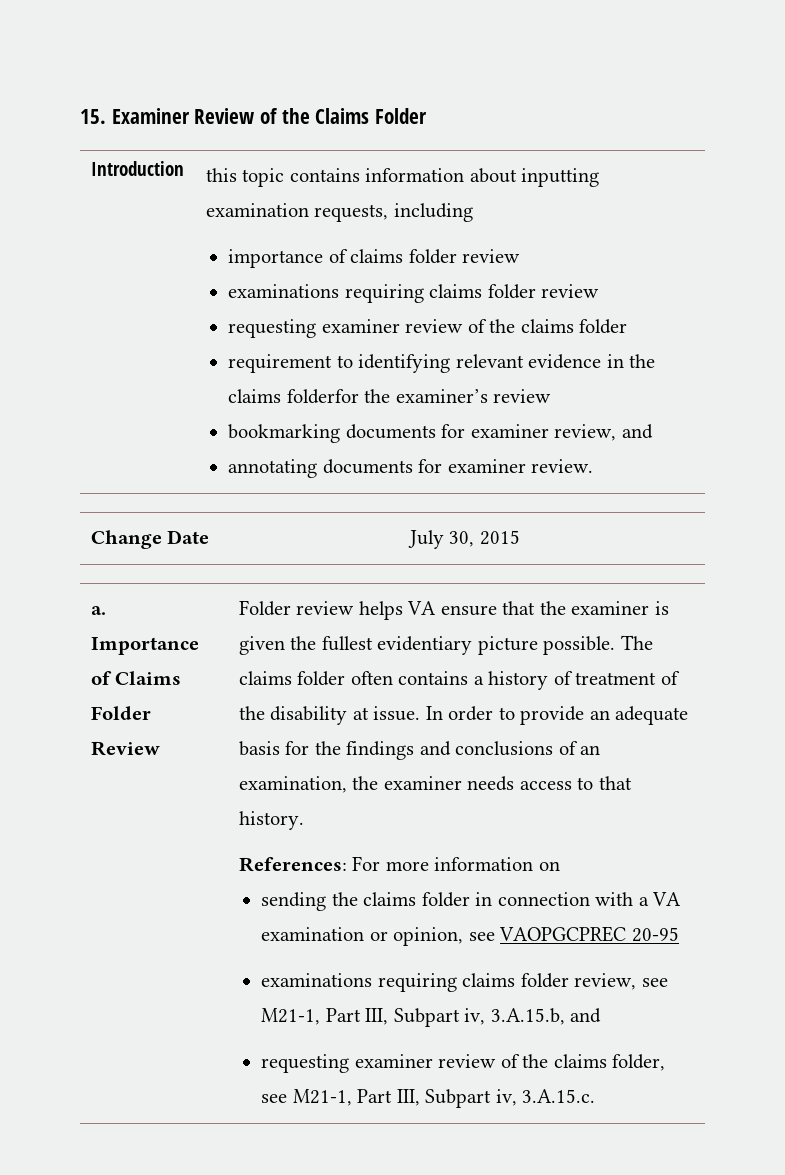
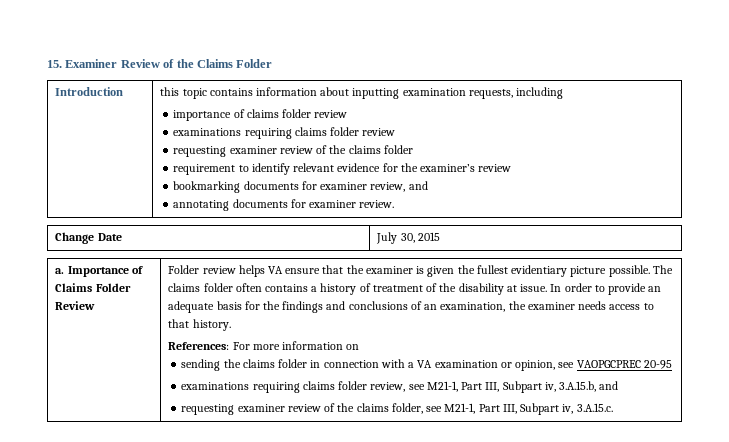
[358,354,451,373] identifying -> [251,163,290,175] identify
[606,354,656,368] [228,389,359,404] in the claims folderfor -> [382,163,398,172] for

